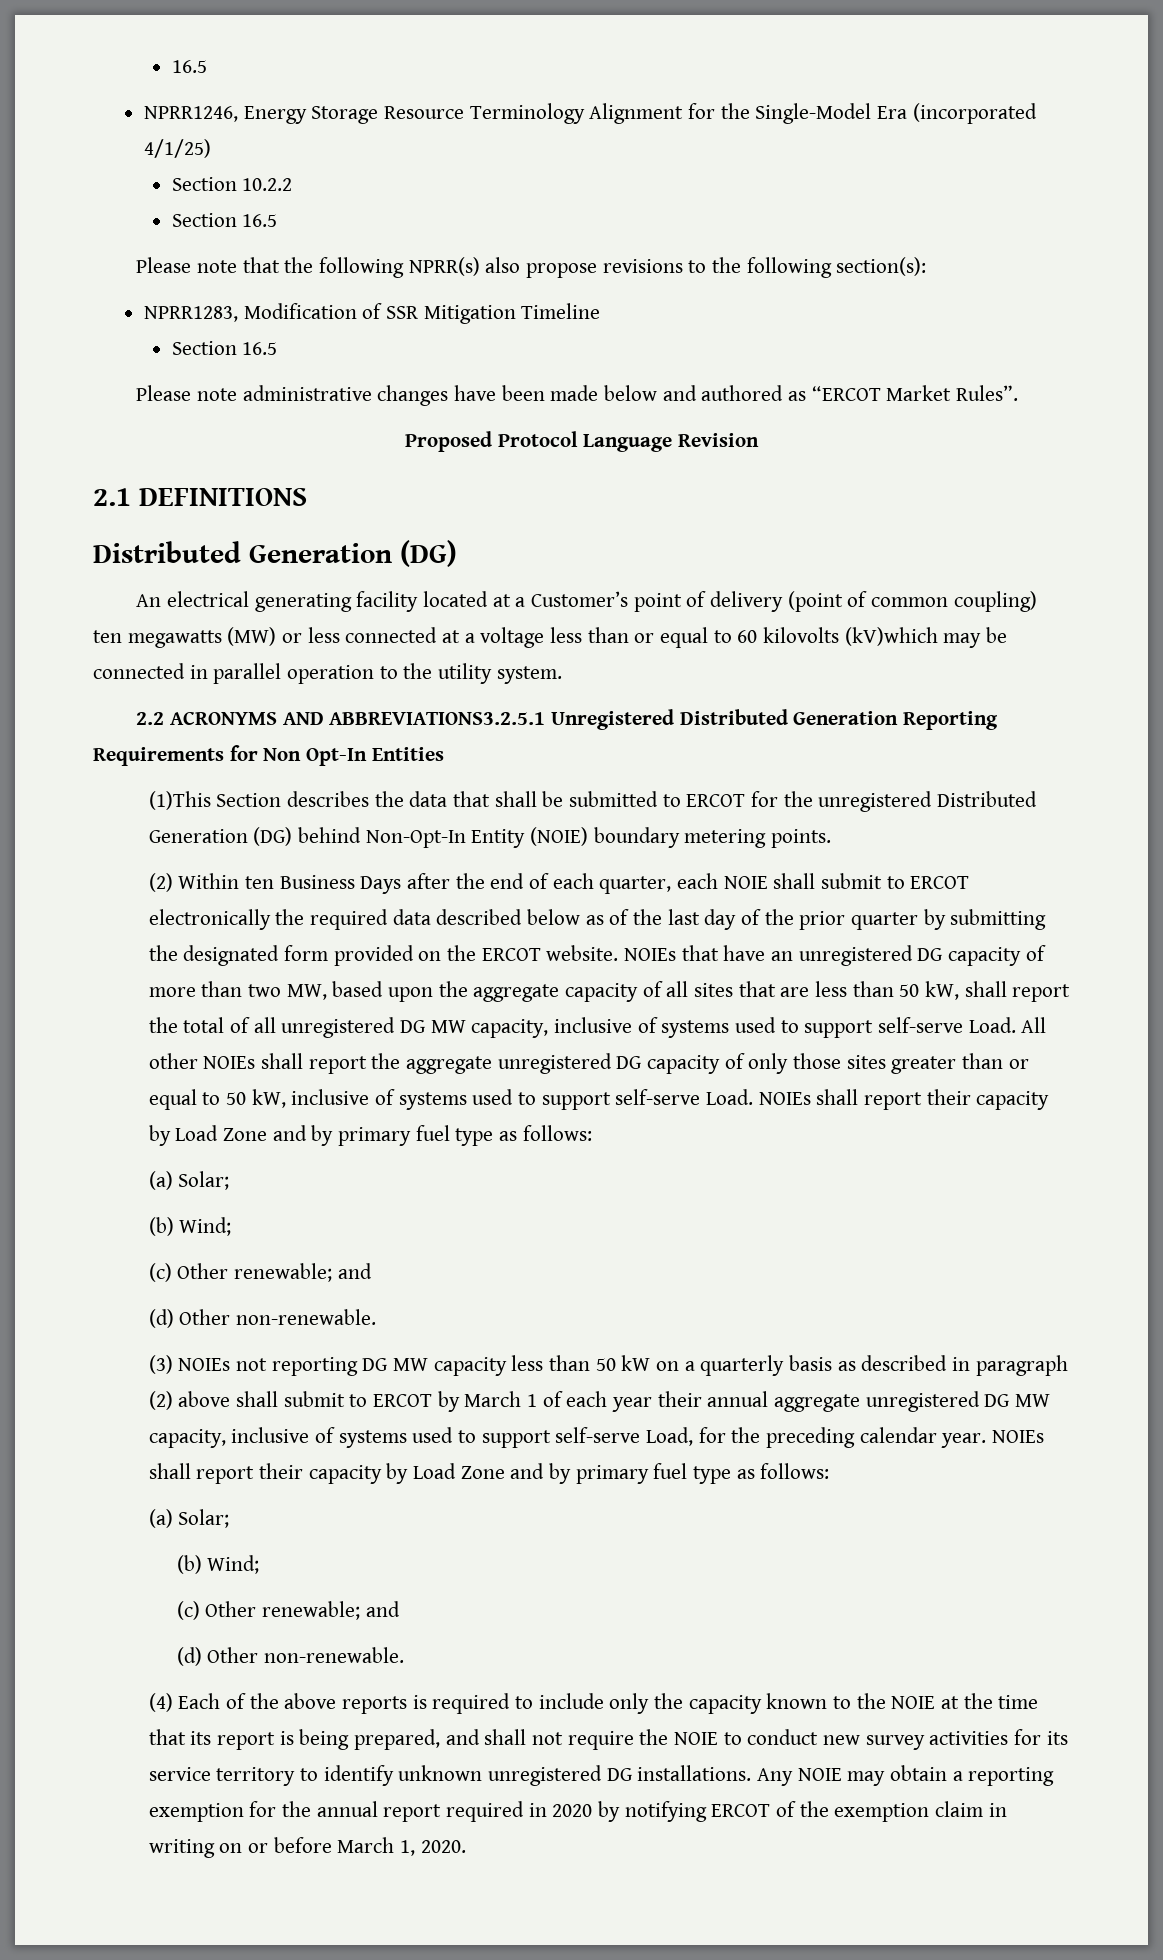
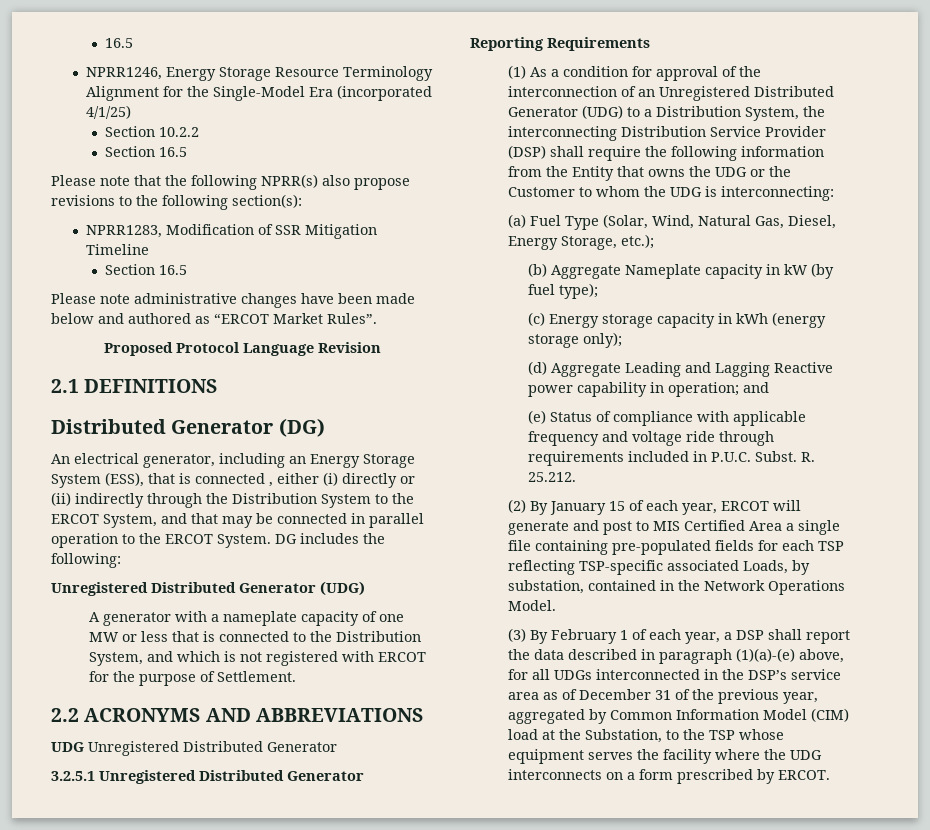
[249,543,392,563] Generation -> [171,420,274,434] Generator
[254,591,1037,612] [93,627,938,648] generating facility located at a Customer’s point of delivery (point of common coupling) ten megawatts (MW) or less connected at a voltage less than or equal to 60 kilovolts (kV)which -> [143,453,415,468] [51,472,415,488] [51,492,414,508] [51,513,218,528] generator, including an Energy Storage System (ESS), that is connected , either (i) directly or (ii) indirectly through the Distribution System to the ERCOT System, and that
[438,663,562,684] [136,709,999,730] [93,745,444,766] [148,791,1038,812] [148,827,832,848] [148,873,970,894] [148,909,1047,930] [148,945,1046,966] [148,981,1071,1002] [148,1017,1047,1038] [148,1053,1029,1074] [148,1089,1050,1110] [148,1125,592,1146] [148,1171,230,1190] [148,1217,232,1236] [148,1263,372,1282] [148,1309,377,1328] [148,1355,1068,1376] [148,1391,1051,1412] [148,1427,1045,1448] [148,1463,830,1484] [148,1509,230,1528] [176,1555,260,1574] [176,1601,400,1620] [176,1647,404,1666] [148,1693,1039,1714] [148,1729,1068,1750] [148,1765,1055,1786] [148,1801,1007,1822] [148,1837,466,1858] utility system. // 2.2 ACRONYMS AND ABBREVIATIONS3.2.5.1 Unregistered Distributed Generation Reporting Requirements for Non Opt-In Entities // (1)This Section describes the data that shall be submitted to ERCOT for the unregistered Distributed Generation (DG) behind Non-Opt-In Entity (NOIE) boundary metering points. // (2) Within ten Business Days after the end of each quarter, each NOIE shall submit to ERCOT electronically the required data described below as of the last day of the prior quarter by submitting the designated form provided on the ERCOT website. NOIEs that have an unregistered DG capacity of more than two MW, based upon the aggregate capacity of all sites that are less than 50 kW, shall report the total of all unregistered DG MW capacity, inclusive of systems used to support self-serve Load. All other NOIEs shall report the aggregate unregistered DG capacity of only those sites greater than or equal to 50 kW, inclusive of systems used to support self-serve Load. NOIEs shall report their capacity by Load Zone and by primary fuel type as follows: // (a) Solar; // (b) Wind; // (c) Other renewable; and // (d) Other non-renewable. // (3) NOIEs not reporting DG MW capacity less than 50 kW on a quarterly basis as described in paragraph (2) above shall submit to ERCOT by March 1 of each year their annual aggregate unregistered DG MW capacity, inclusive of systems used to support self-serve Load, for the preceding calendar year. NOIEs shall report their capacity by Load Zone and by primary fuel type as follows: // (a) Solar; // (b) Wind; // (c) Other renewable; and // (d) Other non-renewable. // (4) Each of the above reports is required to include only the capacity known to the NOIE at the time that its report is being prepared, and shall not require the NOIE to conduct new survey activities for its service territory to identify unknown unregistered DG installations. Any NOIE may obtain a reporting exemption for the annual report required in 2020 by notifying ERCOT of the exemption claim in writing on or before March 1, 2020. -> [165,533,385,548] [51,553,121,568] [51,581,365,596] [89,611,405,626] [89,631,422,642] [89,651,427,666] [89,671,297,686] [51,708,423,722] [51,741,337,756] [51,770,364,784] [470,37,650,51] [508,65,762,81] [508,86,835,101] [508,105,826,121] [508,126,827,141] [508,145,825,161] [508,166,792,181] [508,186,835,201] [508,214,837,230] [508,234,655,250] [527,263,834,279] [527,283,598,299] [527,312,826,328] [527,332,622,348] [527,361,833,377] [527,382,769,397] [527,410,806,426] [527,431,774,446] [527,451,815,466] [527,472,576,482] [508,499,802,515] [508,520,841,535] [508,540,845,555] [508,560,811,575] [508,580,846,595] [508,600,557,611] [508,628,851,644] [508,648,845,664] [508,669,842,680] [508,689,819,704] [508,708,850,724] [508,729,785,743] [508,749,823,764] [508,769,831,784] ERCOT System. DG includes the following: // Unregistered Distributed Generator (UDG) // A generator with a nameplate capacity of one MW or less that is connected to the Distribution System, and which is not registered with ERCOT for the purpose of Settlement. // 2.2 ACRONYMS AND ABBREVIATIONS // UDG Unregistered Distributed Generator // 3.2.5.1 Unregistered Distributed Generator Reporting Requirements // (1) As a condition for approval of the interconnection of an Unregistered Distributed Generator (UDG) to a Distribution System, the interconnecting Distribution Service Provider (DSP) shall require the following information from the Entity that owns the UDG or the Customer to whom the UDG is interconnecting: // (a) Fuel Type (Solar, Wind, Natural Gas, Diesel, Energy Storage, etc.); // (b) Aggregate Nameplate capacity in kW (by fuel type); // (c) Energy storage capacity in kWh (energy storage only); // (d) Aggregate Leading and Lagging Reactive power capability in operation; and // (e) Status of compliance with applicable frequency and voltage ride through requirements included in P.U.C. Subst. R. 25.212. // (2) By January 15 of each year, ERCOT will generate and post to MIS Certified Area a single file containing pre-populated fields for each TSP reflecting TSP-specific associated Loads, by substation, contained in the Network Operations Model. // (3) By February 1 of each year, a DSP shall report the data described in paragraph (1)(a)-(e) above, for all UDGs interconnected in the DSP’s service area as of December 31 of the previous year, aggregated by Common Information Model (CIM) load at the Substation, to the TSP whose equipment serves the facility where the UDG interconnects on a form prescribed by ERCOT.

